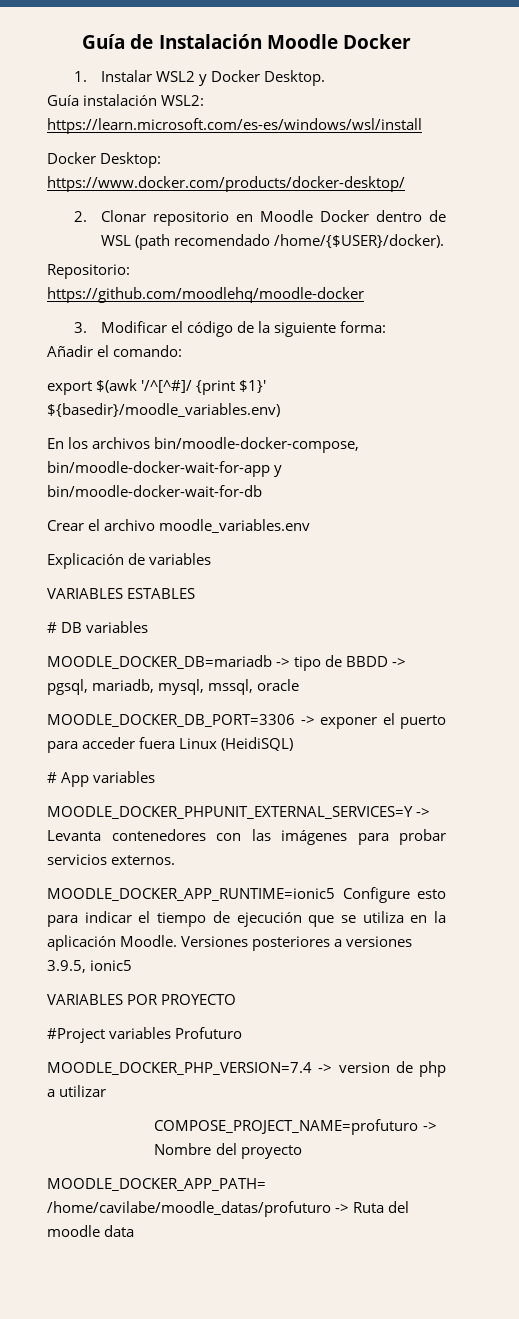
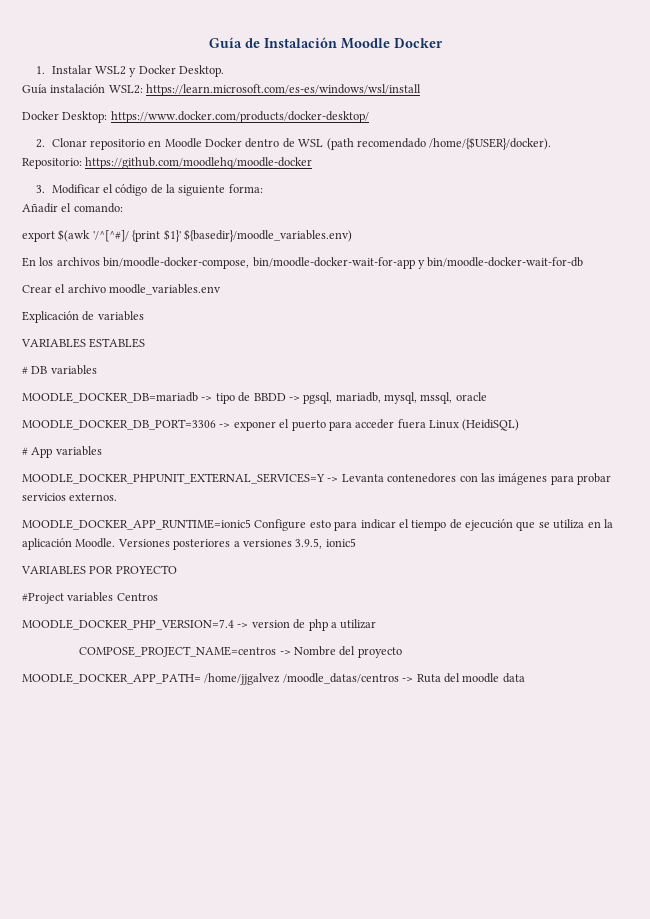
[175,1027,243,1039] Profuturo -> [116,593,158,601] Centros
[154,1119,419,1135] COMPOSE_PROJECT_NAME=profuturo -> [79,646,277,657] COMPOSE_PROJECT_NAME=centros
[47,1201,331,1217] /home/cavilabe/moodle_datas/profuturo -> [204,673,399,685] /home/jjgalvez /moodle_datas/centros

